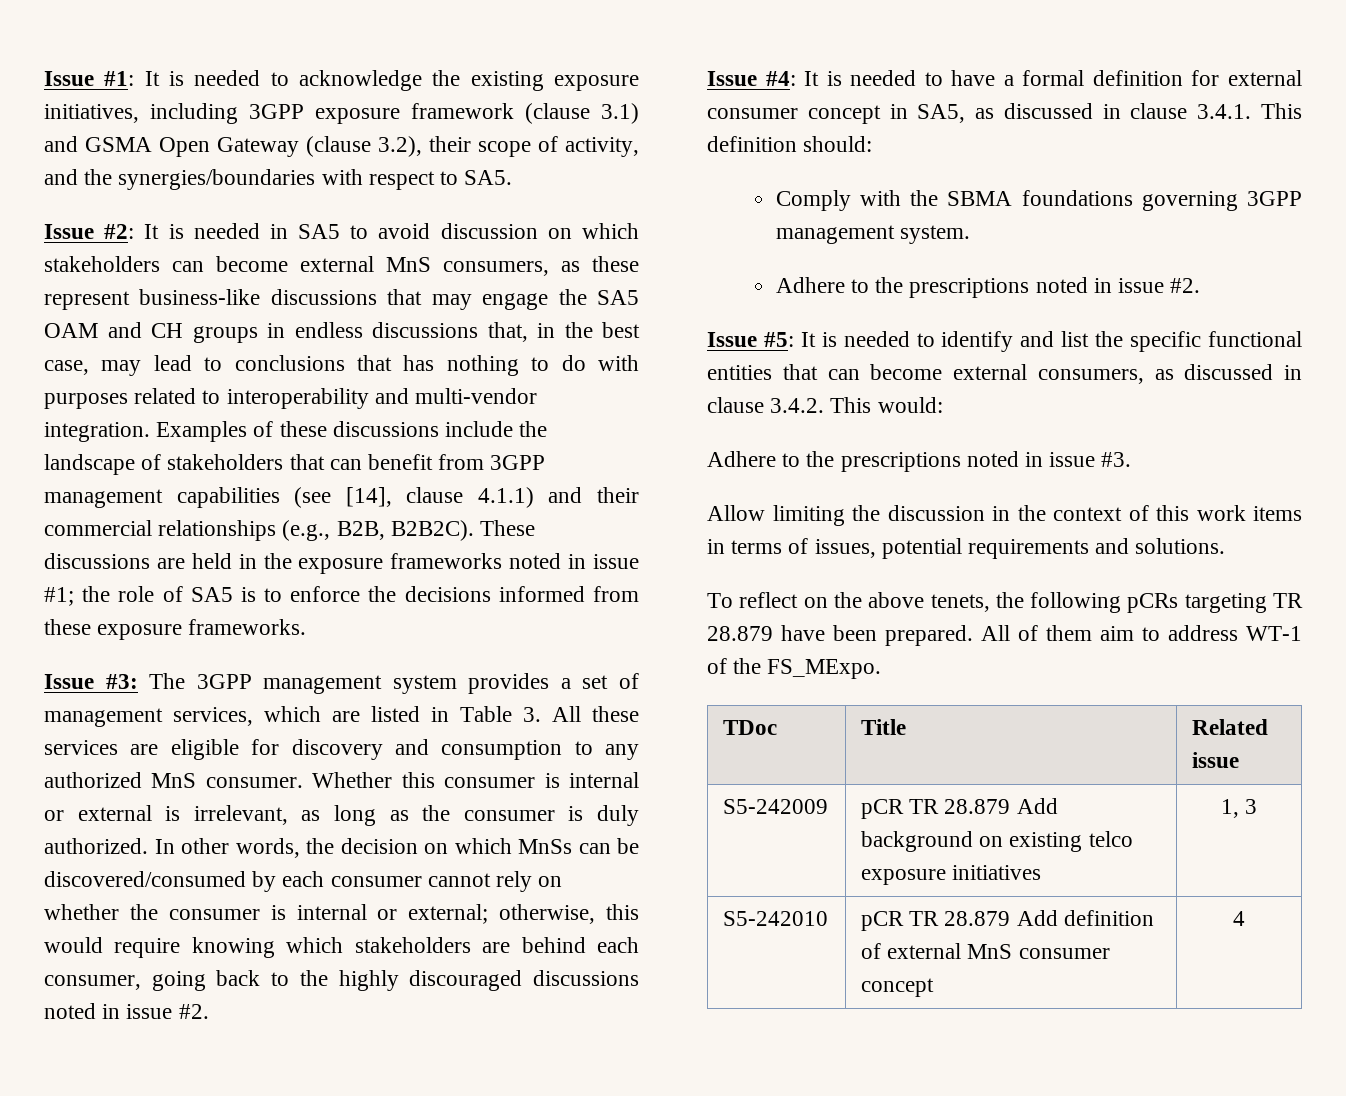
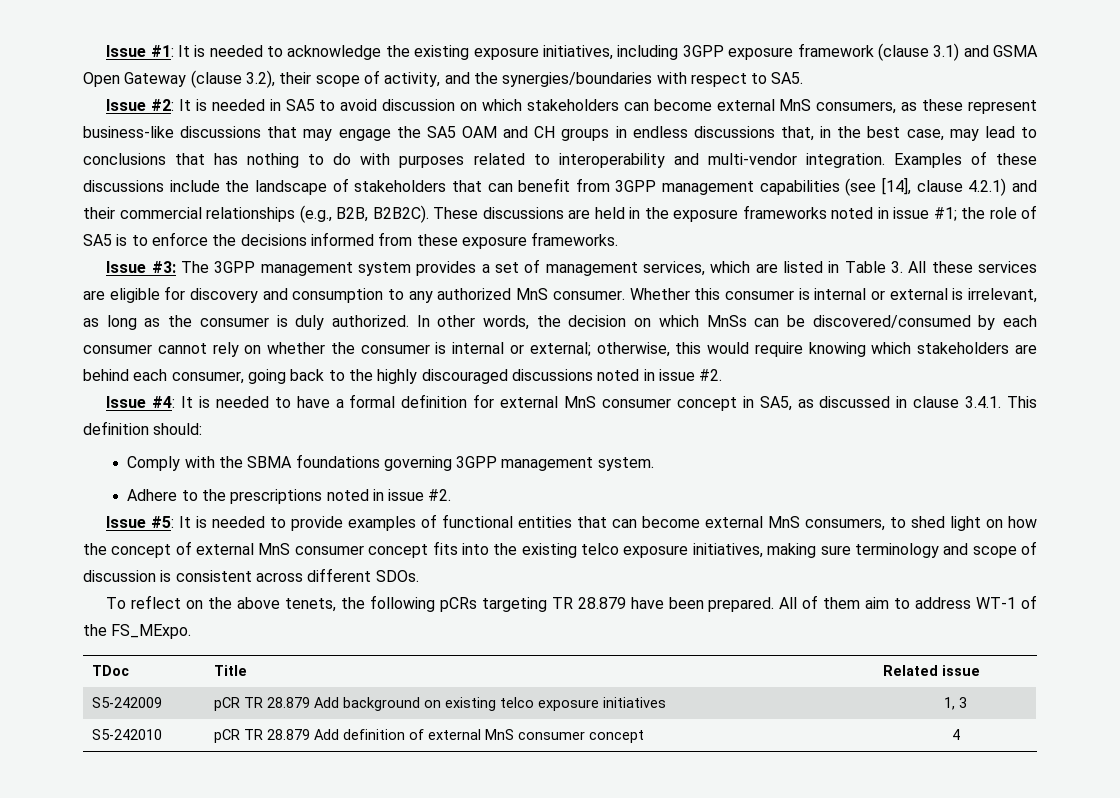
[477,487,534,508] 4.1.1) -> [968,178,1007,196] 4.2.1)
(1302, 78) none -> [564,396,597,408] MnS
[941,331,1202,352] identify and list the specific -> [291,514,438,531] provide examples of
[1037,364,1302,384] [707,397,943,413] [707,451,1132,472] [707,505,1302,526] [707,538,1226,559] consumers, as discussed in clause 3.4.2. This would: // Adhere to the prescriptions noted in issue #3. // Allow limiting the discussion in the context of this work items in terms of issues, potential requirements and solutions. -> [768,516,1037,531] [83,541,1037,558] [83,568,419,582] MnS consumers, to shed light on how the concept of external MnS consumer concept fits into the existing telco exposure initiatives, making sure terminology and scope of discussion is consistent across different SDOs.

